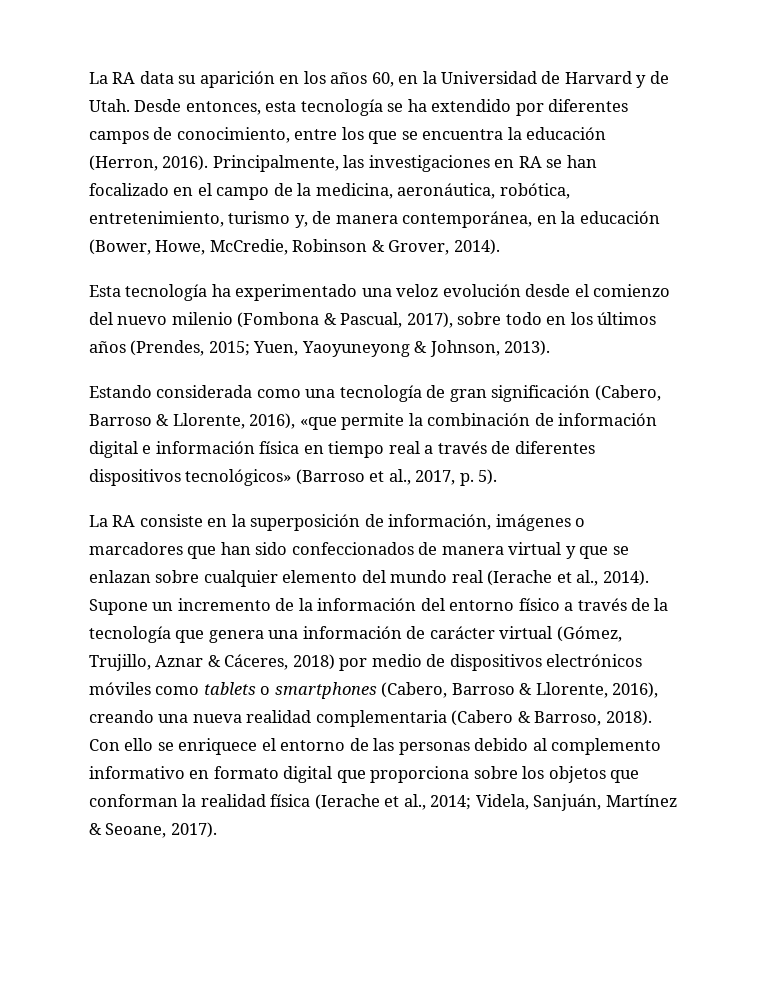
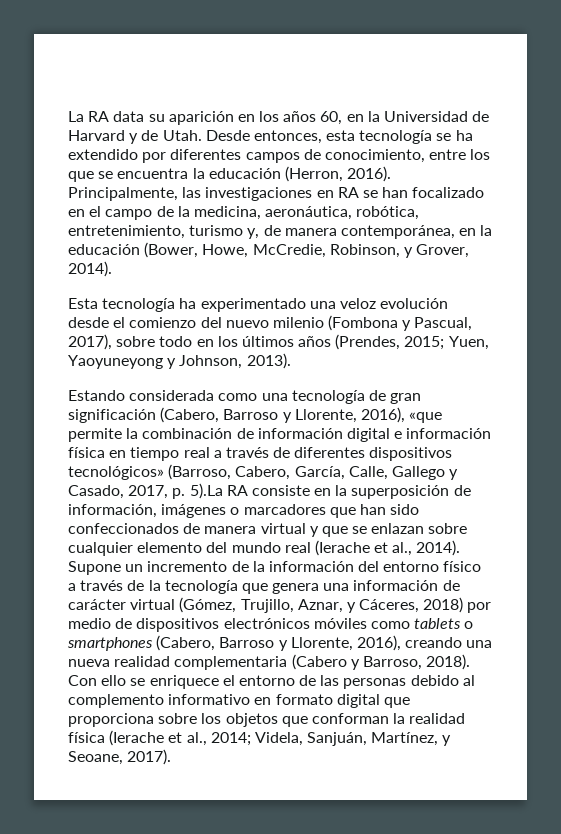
[292,239,385,252] Robinson & -> [329,244,413,258] Robinson, y
[323,313,337,325] & -> [402,320,412,331] y
[414,341,428,353] & -> [167,358,177,369] y
[156,414,170,426] & -> [282,412,292,423] y
[295,469,498,486] [89,515,108,527] (Barroso et al., 2017, p. 5). // La -> [168,464,459,480] [68,483,223,499] (Barroso, Cabero, García, Calle, Gallego y Casado, 2017, p. 5).La
[155,655,221,667] Aznar & -> [297,599,356,613] Aznar, y
[519,683,533,695] & -> [278,640,288,651] y
[517,711,531,723] & -> [350,659,360,670] y
[605,794,677,807] [89,823,102,835] Martínez & -> [371,732,452,746] Martínez, y

